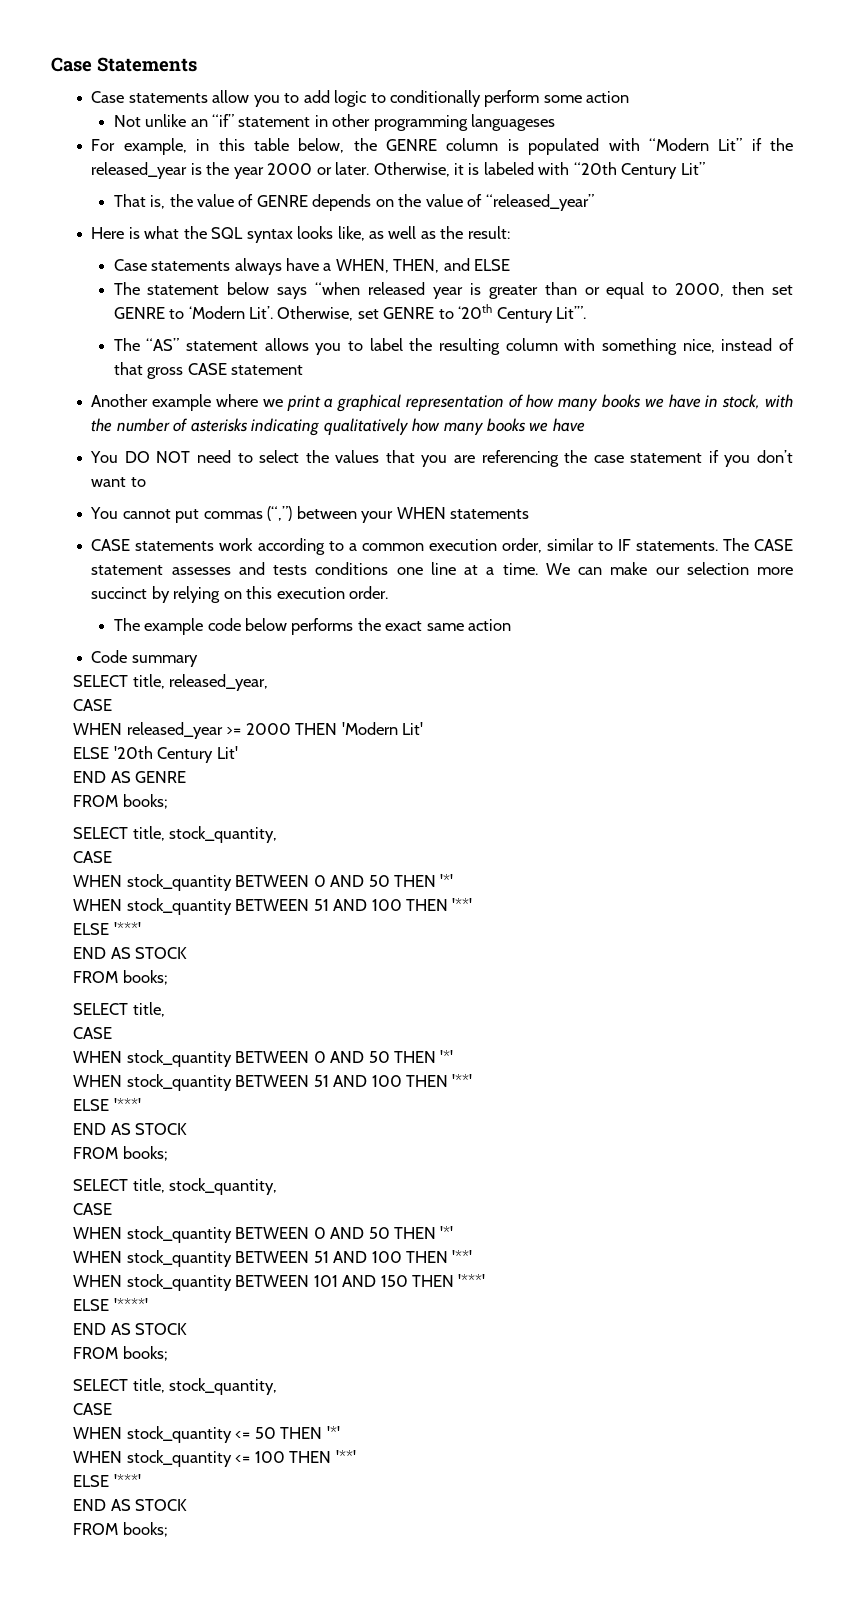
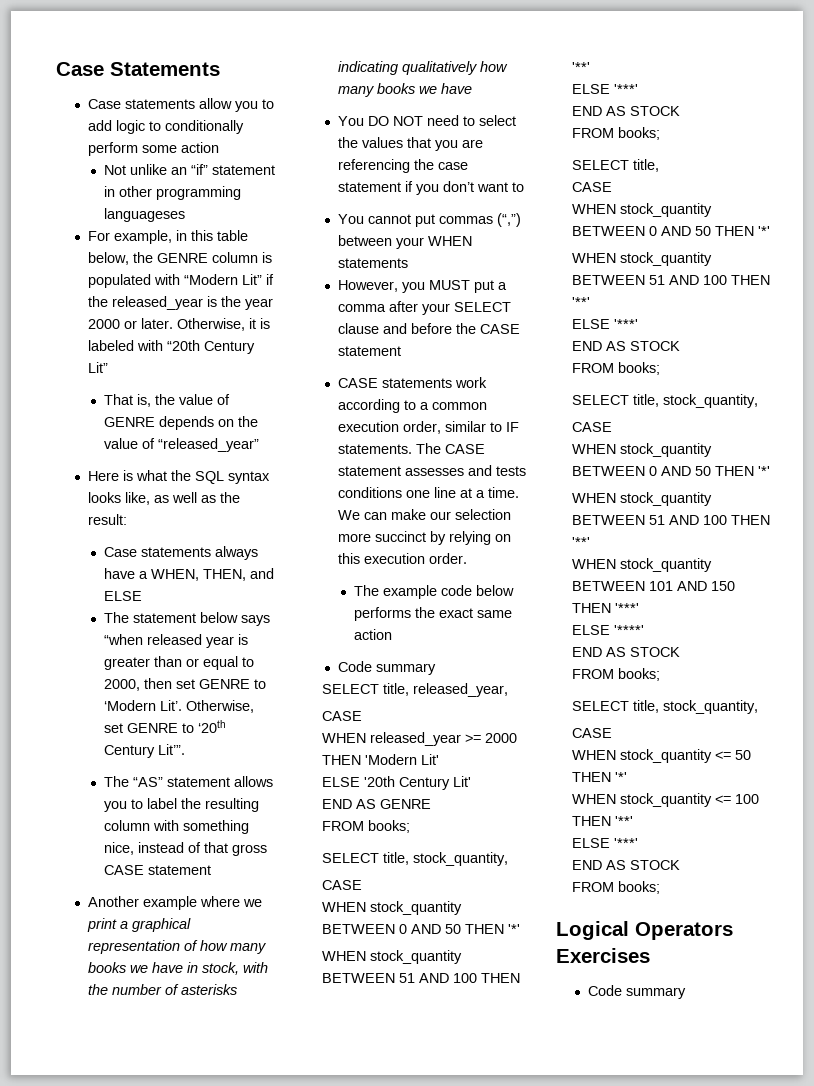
(529, 514) none -> [337,280,507,293] [337,301,511,315] [337,323,520,334] [337,346,401,356] // However, you MUST put a comma after your SELECT clause and before the CASE statement
(168, 1529) none -> [556,921,733,940] [556,948,650,963] [587,985,686,999] // Logical Operators Exercises // Code summary

